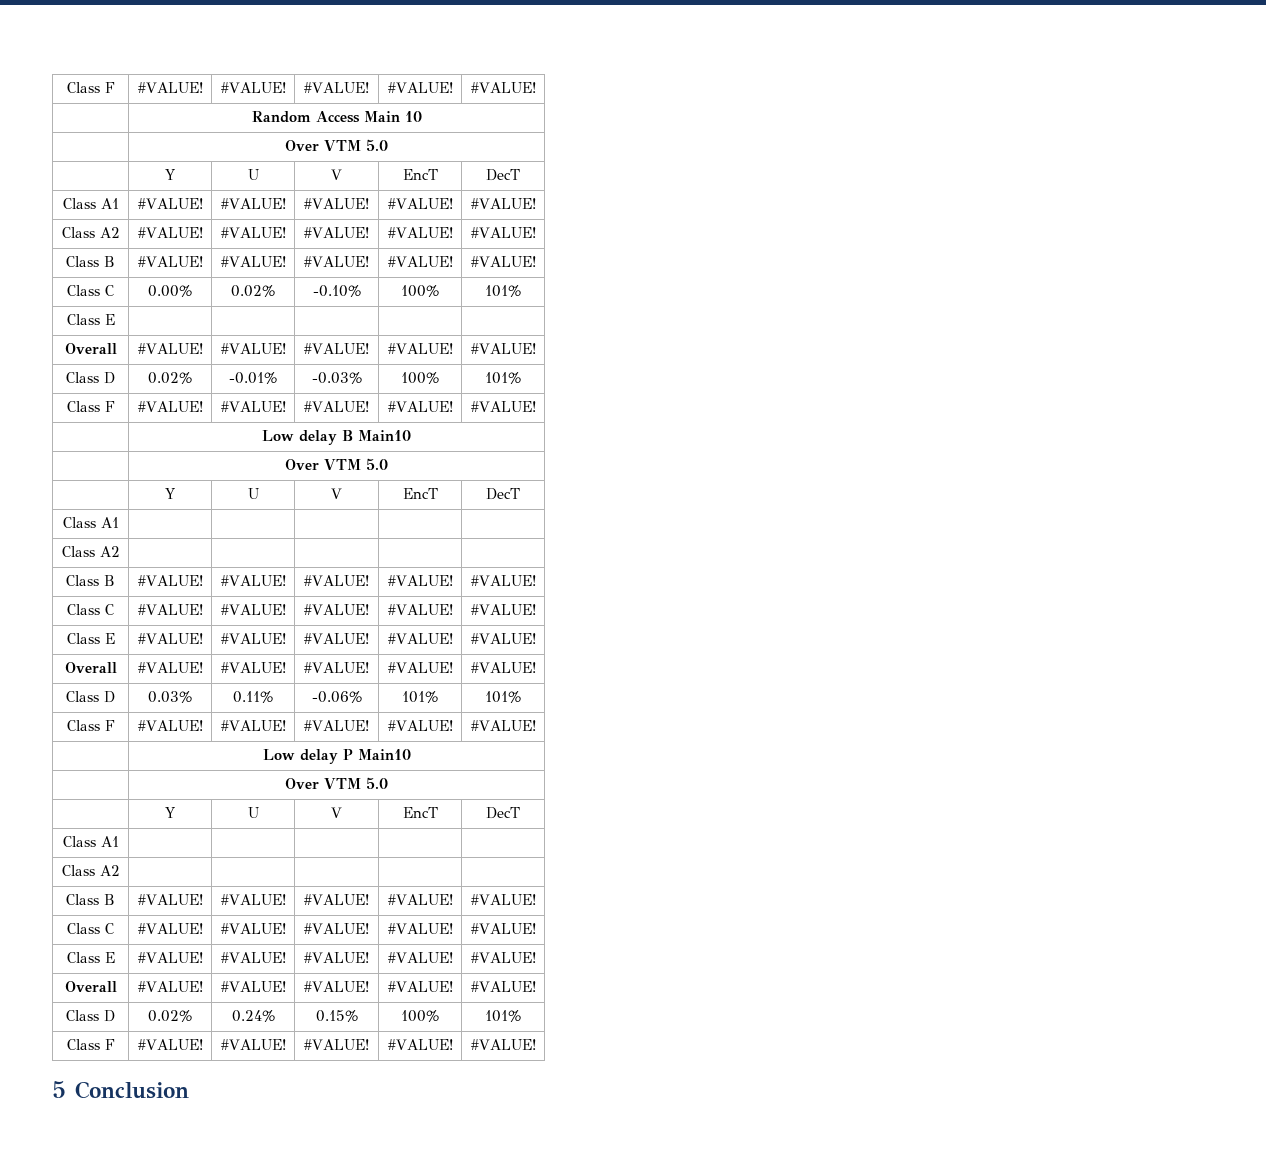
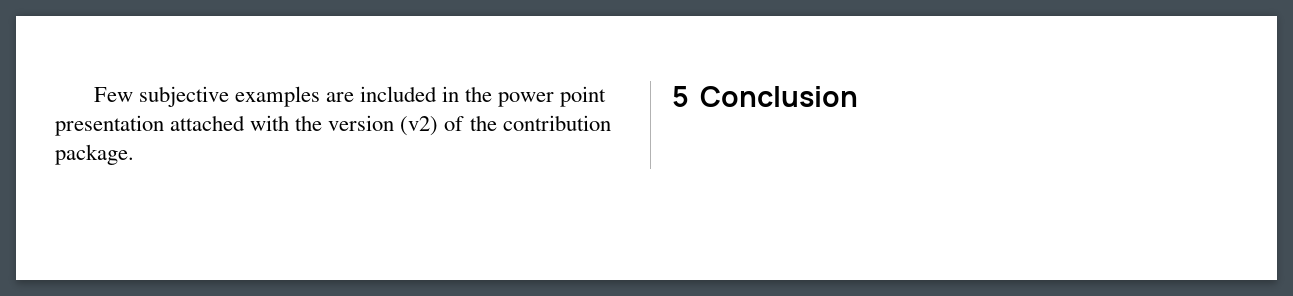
[66,82,115,93] [137,82,203,93] [220,82,286,93] [304,82,370,93] [387,82,453,93] [470,82,536,93] [251,111,422,123] [285,139,388,151] [165,169,175,180] [247,169,259,180] [331,169,342,180] [402,169,438,180] [486,169,520,181] [62,198,119,209] [137,198,203,209] [220,198,286,209] [304,198,370,209] [387,198,453,209] [470,198,536,209] [61,227,120,238] [137,227,203,238] [220,227,286,238] [304,227,370,238] [387,227,453,238] [470,227,536,238] [66,256,115,267] [137,256,203,267] [220,256,286,267] [304,256,370,267] [387,256,453,267] [470,256,536,267] [67,285,114,296] [148,285,192,297] [231,285,275,297] [312,285,361,297] [401,285,439,297] [485,285,521,297] [66,314,115,325] [64,343,117,354] [137,343,203,354] [220,343,286,354] [304,343,370,354] [387,343,453,354] [470,343,536,354] [66,372,115,384] [148,372,192,384] [229,372,277,384] [311,372,362,384] [401,372,439,384] [485,372,521,384] [66,401,115,412] [137,401,203,412] [220,401,286,412] [304,401,370,412] [387,401,453,412] [470,401,536,412] [262,430,411,445] [285,458,388,470] [165,488,175,499] [247,488,259,499] [331,488,342,499] [402,488,438,499] [486,488,520,500] [62,517,119,528] [61,546,120,557] [66,575,115,586] [137,575,203,586] [220,575,286,586] [304,575,370,586] [387,575,453,586] [470,575,536,586] [67,604,114,615] [137,604,203,615] [220,604,286,615] [304,604,370,615] [387,604,453,615] [470,604,536,615] [66,633,115,644] [137,633,203,644] [220,633,286,644] [304,633,370,644] [387,633,453,644] [470,633,536,644] [64,662,117,673] [137,662,203,673] [220,662,286,673] [304,662,370,673] [387,662,453,673] [470,662,536,673] [66,691,115,703] [148,691,192,703] [233,691,273,703] [311,691,362,703] [402,691,438,703] [485,691,521,703] [66,720,115,731] [137,720,203,731] [220,720,286,731] [304,720,370,731] [387,720,453,731] [470,720,536,731] [262,749,411,764] [285,777,388,789] [165,807,175,818] [247,807,259,818] [331,807,342,818] [402,807,438,818] [486,807,520,819] [62,836,119,847] [61,865,120,876] [66,894,115,905] [137,894,203,905] [220,894,286,905] [304,894,370,905] [387,894,453,905] [470,894,536,905] [67,923,114,934] [137,923,203,934] [220,923,286,934] [304,923,370,934] [387,923,453,934] [470,923,536,934] [66,952,115,963] [137,952,203,963] [220,952,286,963] [304,952,370,963] [387,952,453,963] [470,952,536,963] [64,981,117,992] [137,981,203,992] [220,981,286,992] [304,981,370,992] [387,981,453,992] [470,981,536,992] [66,1010,115,1022] [148,1010,192,1022] [231,1010,275,1022] [315,1010,358,1022] [401,1010,439,1022] [485,1010,521,1022] [66,1039,115,1050] [137,1039,203,1050] [220,1039,286,1050] [304,1039,370,1050] [387,1039,453,1050] [470,1039,536,1050] Class F | #VALUE! | #VALUE! | #VALUE! | #VALUE! | #VALUE! // | Random Access Main 10 // | Over VTM 5.0 // | Y | U | V | EncT | DecT // Class A1 | #VALUE! | #VALUE! | #VALUE! | #VALUE! | #VALUE! // Class A2 | #VALUE! | #VALUE! | #VALUE! | #VALUE! | #VALUE! // Class B | #VALUE! | #VALUE! | #VALUE! | #VALUE! | #VALUE! // Class C | 0.00% | 0.02% | -0.10% | 100% | 101% // Class E | | | | | // Overall | #VALUE! | #VALUE! | #VALUE! | #VALUE! | #VALUE! // Class D | 0.02% | -0.01% | -0.03% | 100% | 101% // Class F | #VALUE! | #VALUE! | #VALUE! | #VALUE! | #VALUE! // | Low delay B Main10 // | Over VTM 5.0 // | Y | U | V | EncT | DecT // Class A1 | | | | | // Class A2 | | | | | // Class B | #VALUE! | #VALUE! | #VALUE! | #VALUE! | #VALUE! // Class C | #VALUE! | #VALUE! | #VALUE! | #VALUE! | #VALUE! // Class E | #VALUE! | #VALUE! | #VALUE! | #VALUE! | #VALUE! // Overall | #VALUE! | #VALUE! | #VALUE! | #VALUE! | #VALUE! // Class D | 0.03% | 0.11% | -0.06% | 101% | 101% // Class F | #VALUE! | #VALUE! | #VALUE! | #VALUE! | #VALUE! // | Low delay P Main10 // | Over VTM 5.0 // | Y | U | V | EncT | DecT // Class A1 | | | | | // Class A2 | | | | | // Class B | #VALUE! | #VALUE! | #VALUE! | #VALUE! | #VALUE! // Class C | #VALUE! | #VALUE! | #VALUE! | #VALUE! | #VALUE! // Class E | #VALUE! | #VALUE! | #VALUE! | #VALUE! | #VALUE! // Overall | #VALUE! | #VALUE! | #VALUE! | #VALUE! | #VALUE! // Class D | 0.02% | 0.24% | 0.15% | 100% | 101% // Class F | #VALUE! | #VALUE! | #VALUE! | #VALUE! | #VALUE! -> [93,86,607,107] [55,115,611,136] [55,144,134,165] Few subjective examples are included in the power point presentation attached with the version (v2) of the contribution package.

